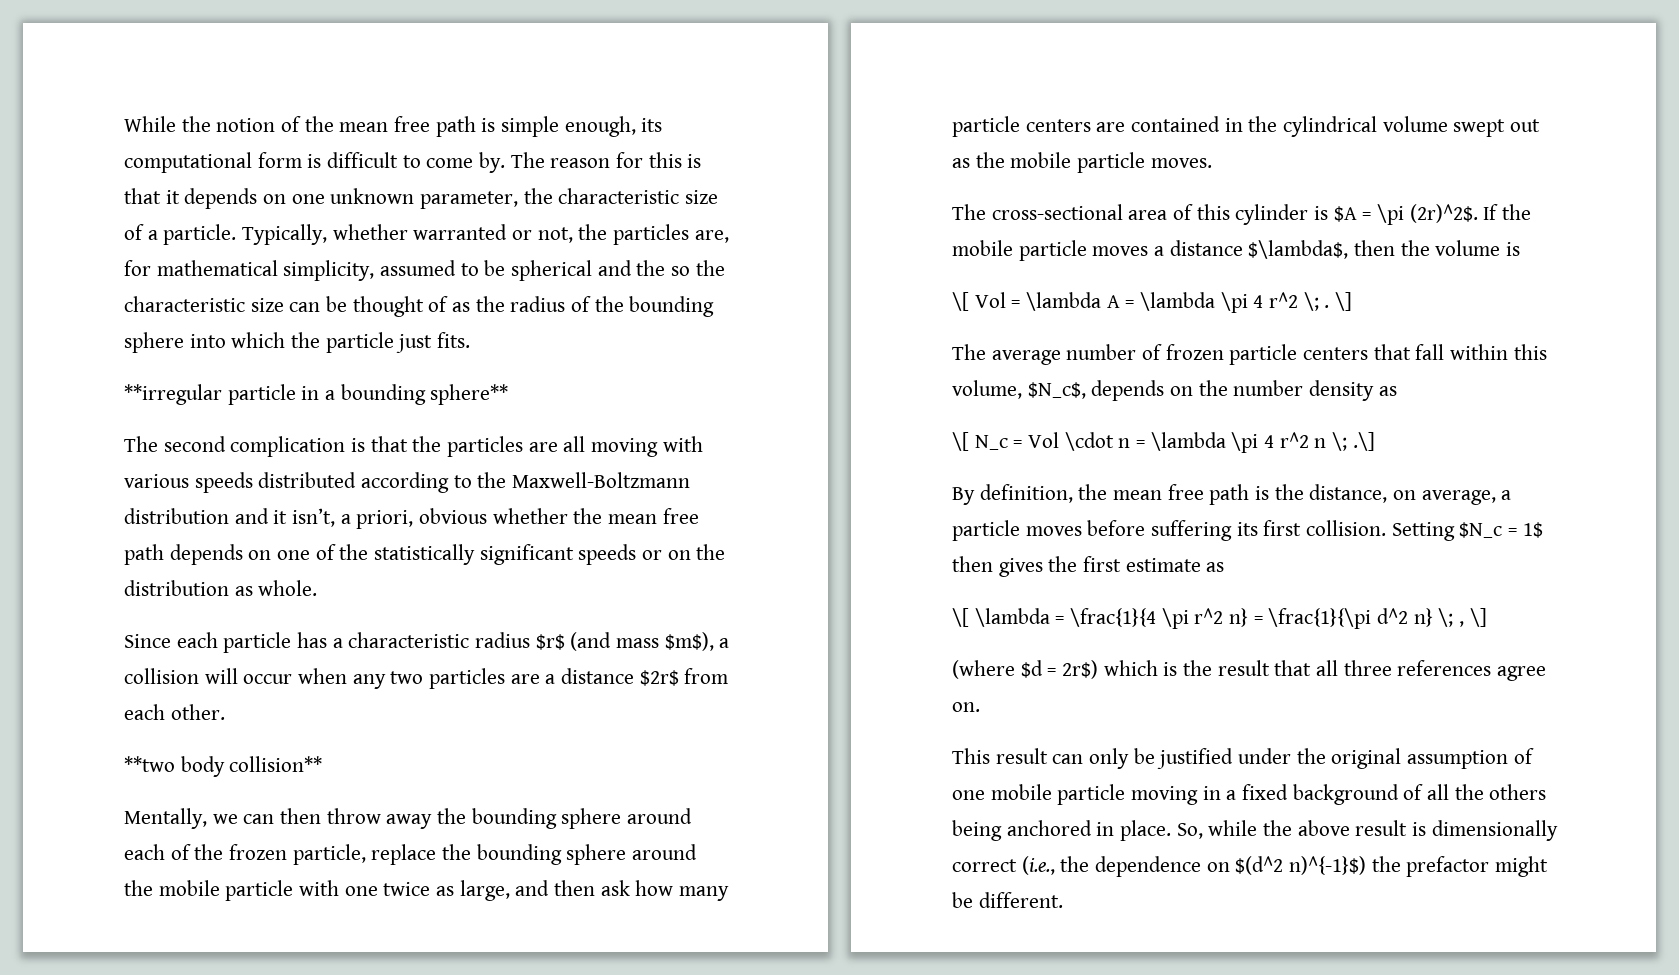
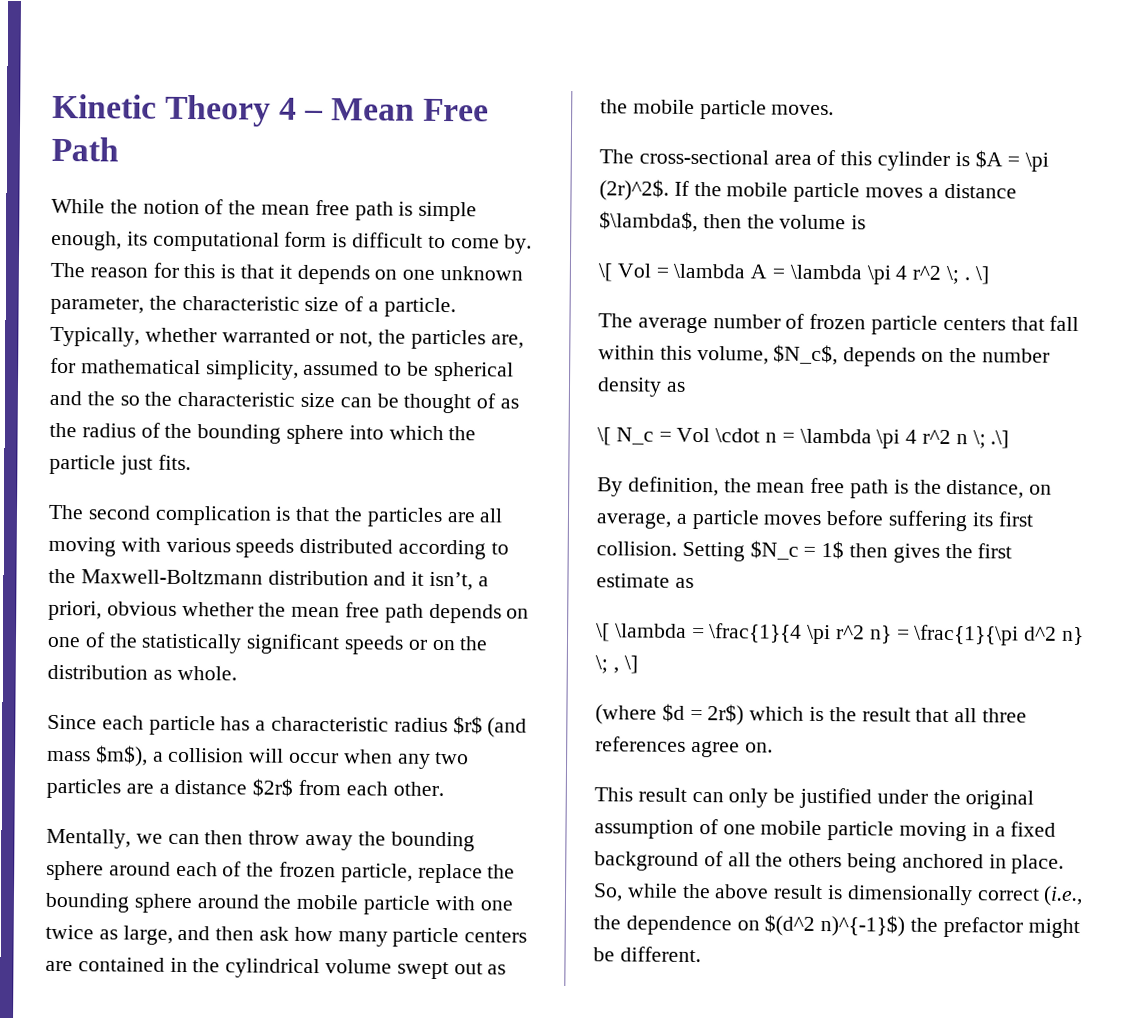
(124, 124) none -> [52,93,490,127] [51,136,119,162] Kinetic Theory 4 – Mean Free Path //
[124,384,509,405] // **irregular particle in a bounding sphere** -> (191, 462) none
[124,756,323,777] // **two body collision** -> (444, 789) none

